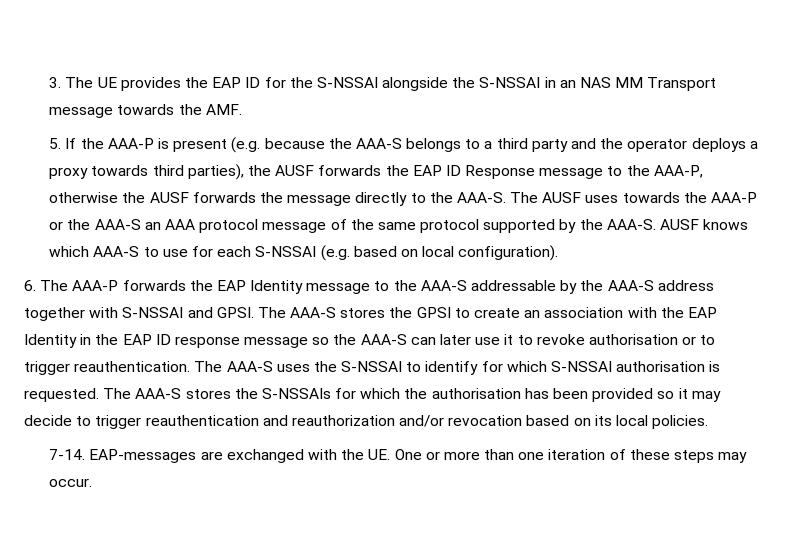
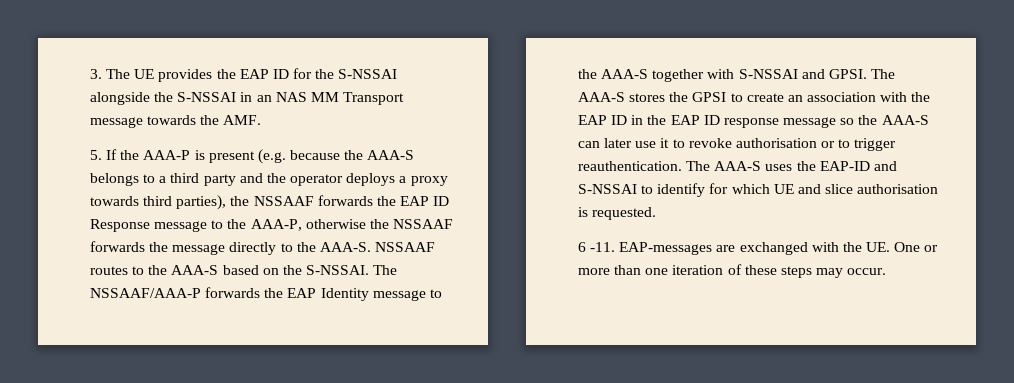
[275,165,315,176] AUSF -> [253,196,314,206] NSSAAF
[149,192,189,203] AUSF -> [393,219,454,229] NSSAAF
[510,192,758,203] [49,219,749,233] [49,245,559,261] [24,280,119,291] The AUSF uses towards the AAA-P or the AAA-S an AAA protocol message of the same protocol supported by the AAA-S. AUSF knows which AAA-S to use for each S-NSSAI (e.g. based on local configuration). // 6. The AAA-P -> [375,242,436,252] [89,265,398,275] [89,288,201,298] NSSAAF routes to the AAA-S based on the S-NSSAI. The NSSAAF/AAA-P
[471,280,714,294] addressable by the AAA-S address -> (648, 74) none
[24,334,77,348] Identity -> [610,115,627,125] ID
(337, 366) none -> [819,161,897,171] EAP-ID and
[551,361,613,372] S-NSSAI -> [773,184,854,194] UE and slice
[103,388,721,402] [24,415,709,429] [49,449,86,460] The AAA-S stores the S-NSSAIs for which the authorisation has been provided so it may decide to trigger reauthentication and reauthorization and/or revocation based on its local policies. // 7-14. -> [577,242,615,252] // 6 -11.

